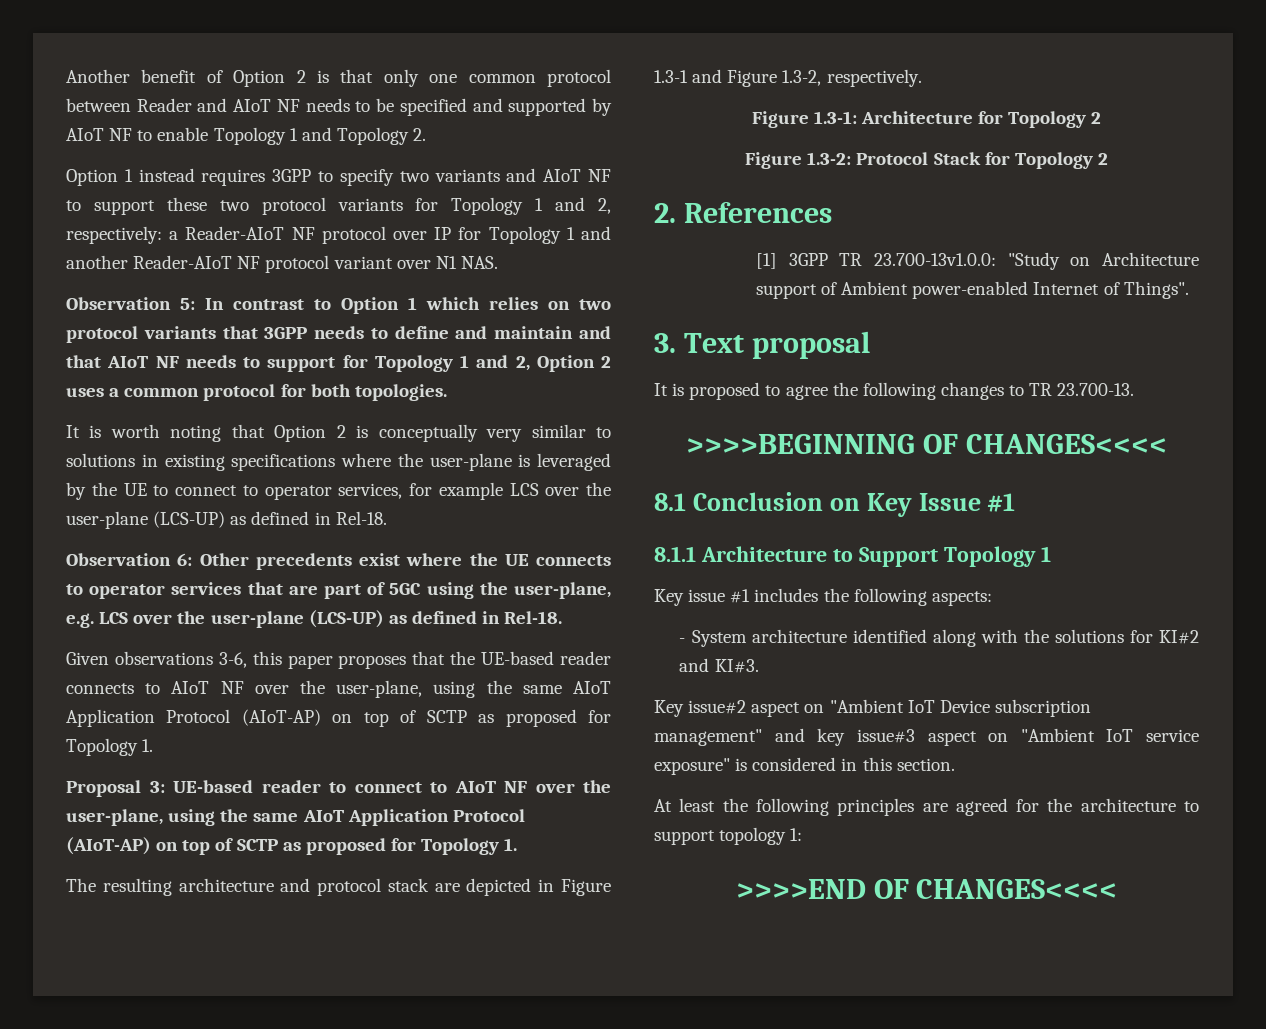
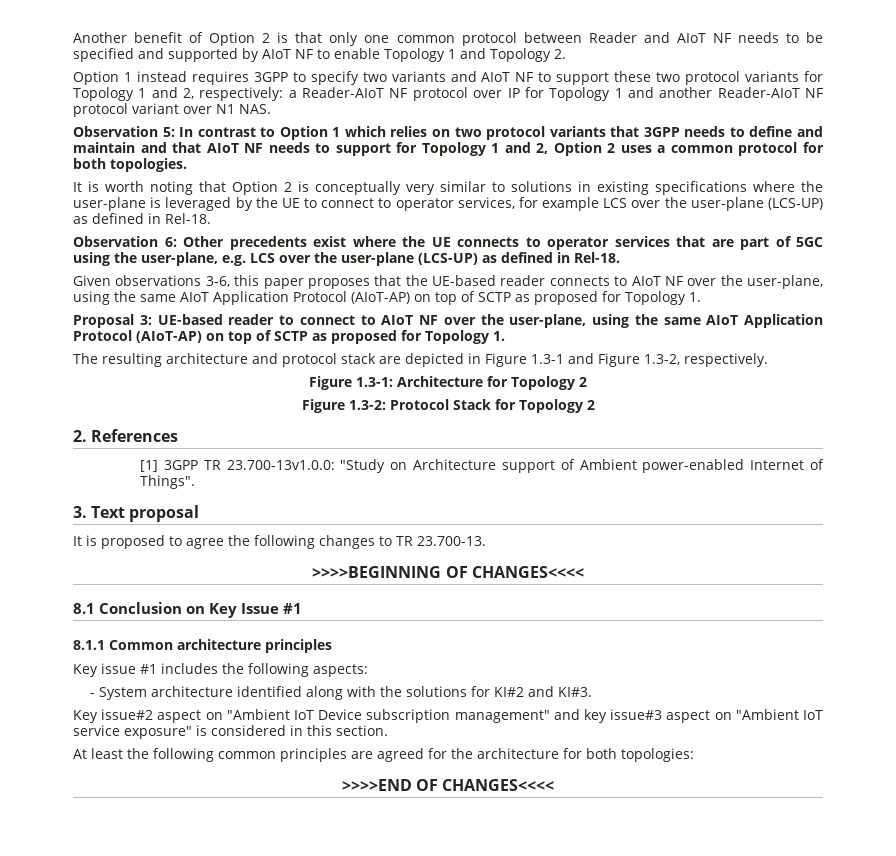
[700,546,1051,567] Architecture to Support Topology 1 -> [109,639,332,653] Common architecture principles
(829, 807) none -> [218,751,276,759] common
[1184,801,1199,812] [654,827,803,845] to support topology 1: -> [563,748,694,762] for both topologies:

